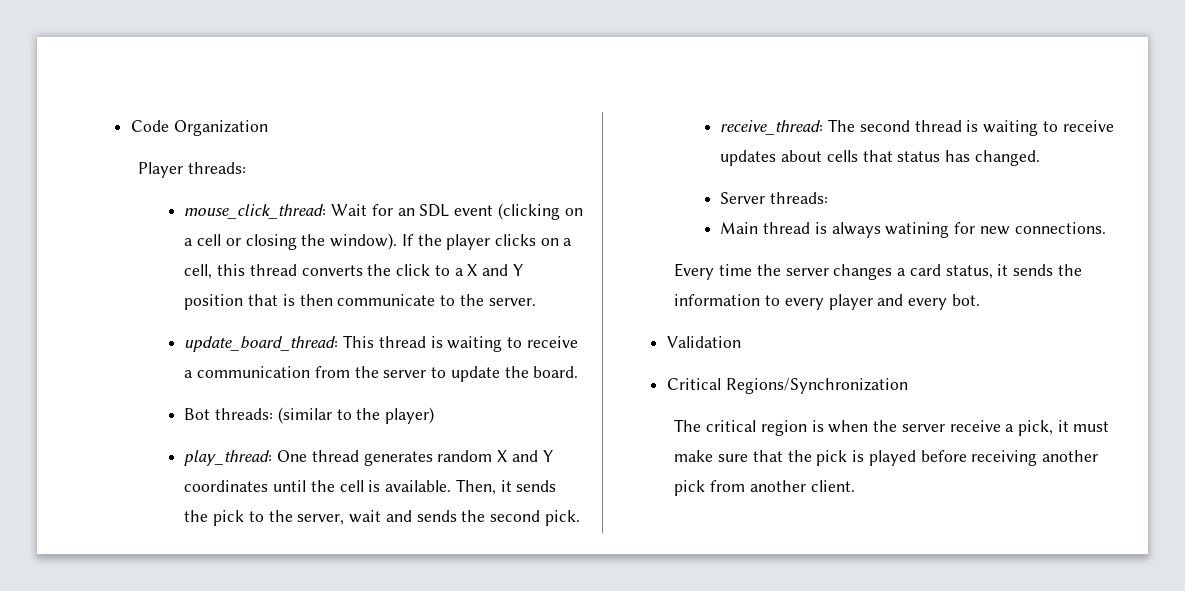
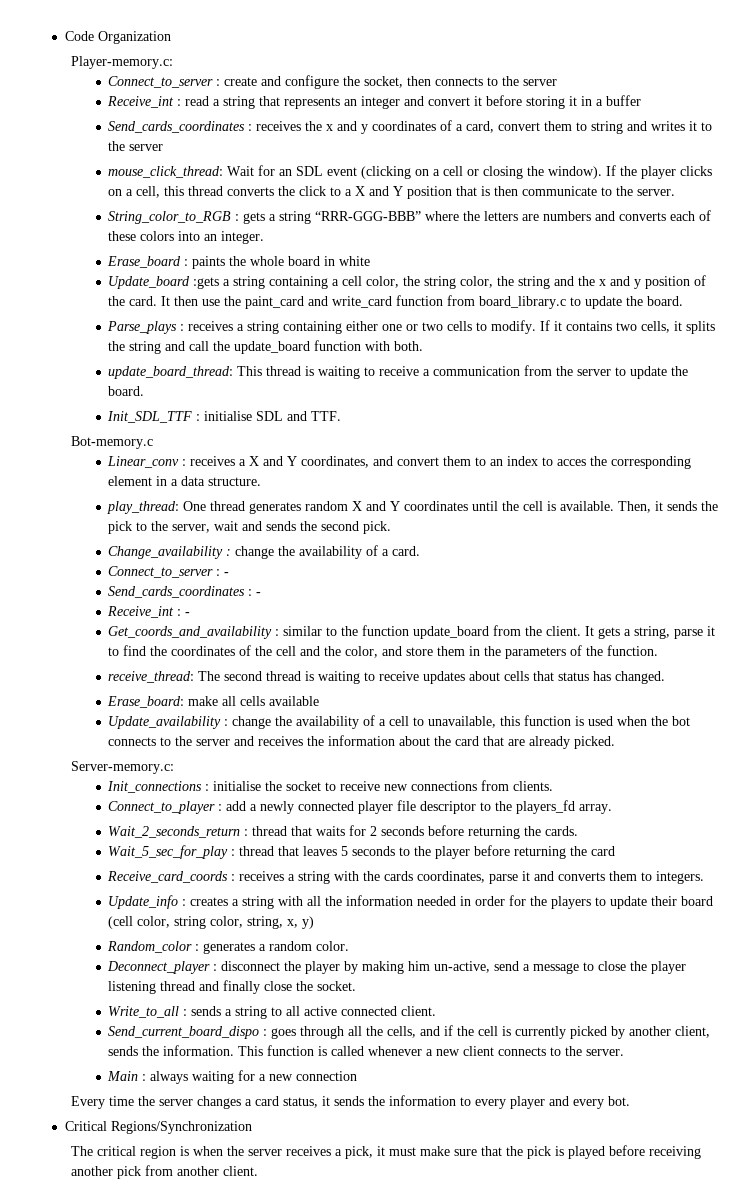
[138,162,247,178] Player threads: -> [71,56,174,69] [108,75,558,89] [107,95,642,109] [108,120,713,134] [108,141,164,151] Player-memory.c: // Connect_to_server : create and configure the socket, then connects to the server // Receive_int : read a string that represents an integer and convert it before storing it in a buffer // Send_cards_coordinates : receives the x and y coordinates of a card, convert them to string and writes it to the server
(536, 302) none -> [108,210,712,224] [108,231,265,244] [107,256,371,269] [108,275,707,289] [108,295,684,309] [107,320,716,334] [108,340,424,354] // String_color_to_RGB : gets a string “RRR-GGG-BBB” where the letters are numbers and converts each of these colors into an integer. // Erase_board : paints the whole board in white // Update_board :gets a string containing a cell color, the string color, the string and the x and y position of the card. It then use the paint_card and write_card function from board_library.c to update the board. // Parse_plays : receives a string containing either one or two cells to modify. If it contains two cells, it splits the string and call the update_board function with both.
[184,407,435,424] Bot threads: (similar to the player) -> [107,411,342,423] [71,436,154,449] [107,456,692,469] [108,476,262,486] Init_SDL_TTF : initialise SDL and TTF. // Bot-memory.c // Linear_conv : receives a X and Y coordinates, and convert them to an index to acces the corresponding element in a data structure.
(580, 518) none -> [108,545,421,559] [108,566,230,578] [108,586,262,598] [107,606,191,618] [108,625,716,639] [108,645,659,659] // Change_availability : change the availability of a card. // Connect_to_server : - // Send_cards_coordinates : - // Receive_int : - // Get_coords_and_availability : similar to the function update_board from the client. It gets a string, parse it to find the coordinates of the cell and the color, and store them in the parameters of the function.
[720,192,829,204] [720,222,1106,238] Server threads: // Main thread is always watining for new connections. -> [107,696,320,708] [108,715,691,729] [108,735,616,749] [71,761,175,774] [107,780,554,793] [108,800,613,814] [108,825,579,839] [108,845,616,859] [107,871,705,884] [108,895,714,909] [108,916,315,929] [107,941,350,954] [107,961,687,974] [108,980,357,994] [108,1006,437,1019] [108,1025,711,1039] [108,1045,625,1056] [107,1070,358,1084] Erase_board: make all cells available // Update_availability : change the availability of a cell to unavailable, this function is used when the bot connects to the server and receives the information about the card that are already picked. // Server-memory.c: // Init_connections : initialise the socket to receive new connections from clients. // Connect_to_player : add a newly connected player file descriptor to the players_fd array. // Wait_2_seconds_return : thread that waits for 2 seconds before returning the cards. // Wait_5_sec_for_play : thread that leaves 5 seconds to the player before returning the card // Receive_card_coords : receives a string with the cards coordinates, parse it and converts them to integers. // Update_info : creates a string with all the information needed in order for the players to update their board (cell color, string color, string, x, y) // Random_color : generates a random color. // Deconnect_player : disconnect the player by making him un-active, send a message to close the player listening thread and finally close the socket. // Write_to_all : sends a string to all active connected client. // Send_current_board_dispo : goes through all the cells, and if the cell is currently picked by another client, sends the information. This function is called whenever a new client connects to the server. // Main : always waiting for a new connection
[666,336,741,348] // Validation -> (631, 1101) none
[949,420,1001,432] receive -> [286,1146,332,1156] receives

